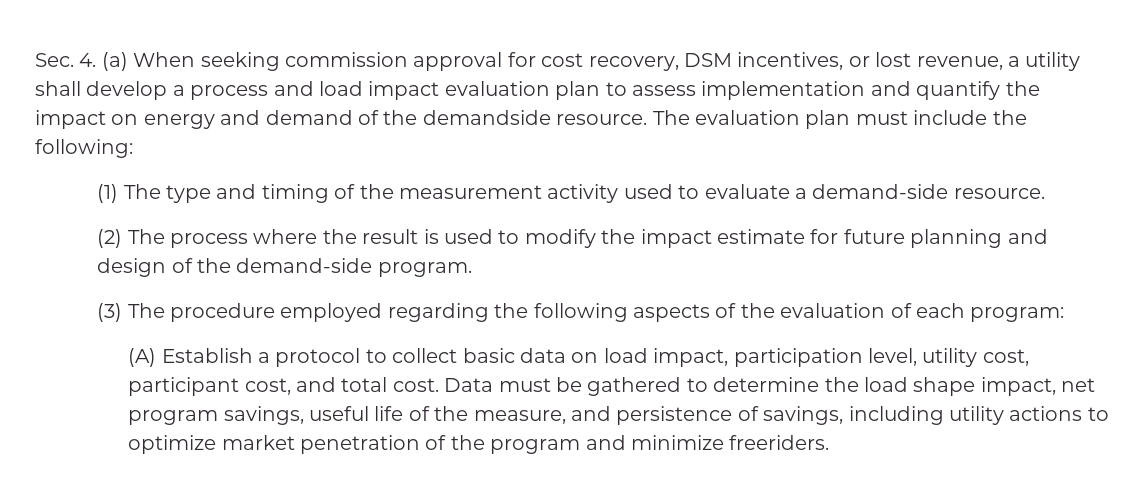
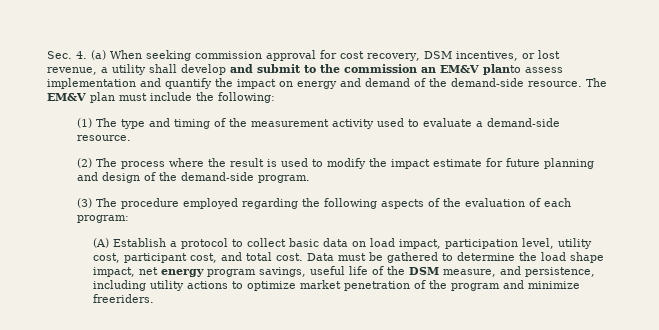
[172,81,627,100] a process and load impact evaluation plan to -> [230,64,521,75] and submit to the commission an EM&V planto
[422,110,551,125] demandside -> [451,78,524,87] demand-side
[694,110,800,125] evaluation -> [47,93,86,101] EM&V
(1096, 385) none -> [160,269,204,277] energy
(469, 413) none -> [408,267,439,275] DSM
[616,406,844,425] persistence of savings, -> [524,267,595,277] persistence,

